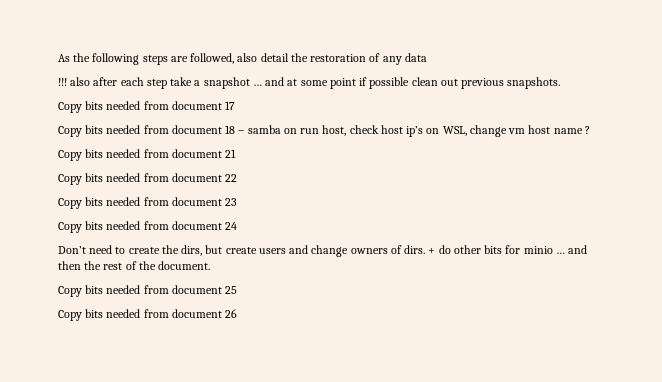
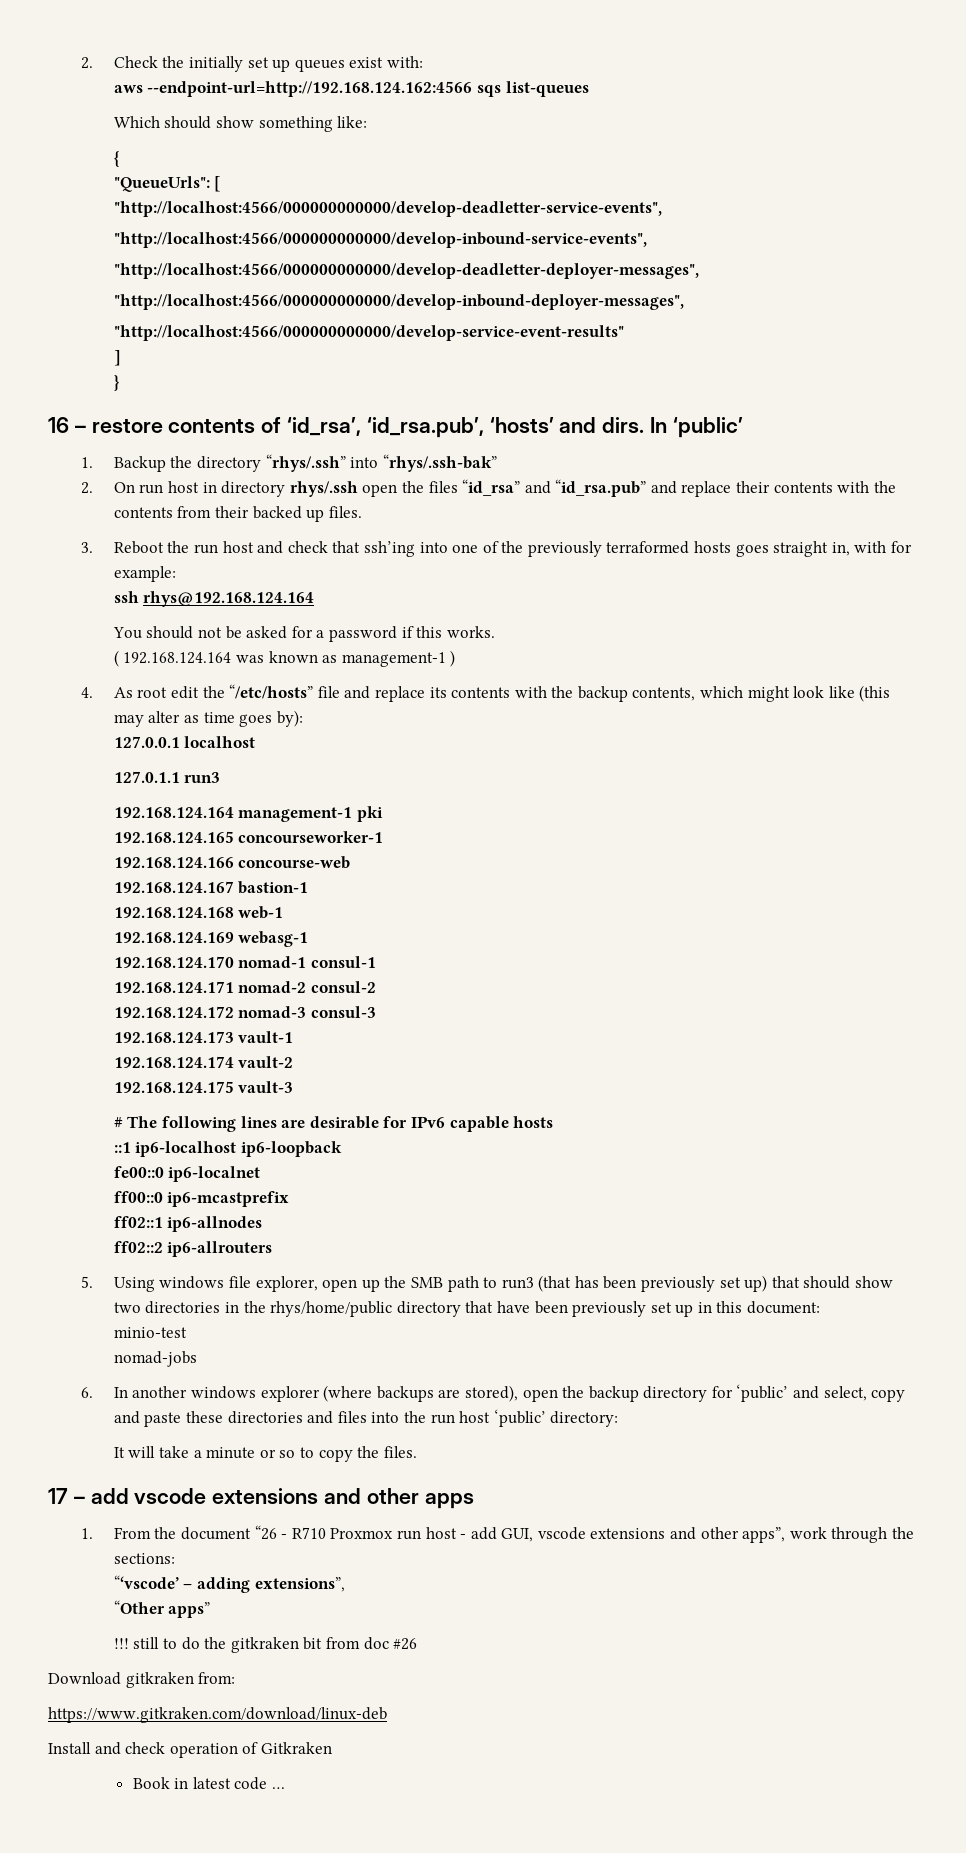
[58,53,427,65] [58,77,561,89] [58,101,236,113] [58,125,590,137] [58,149,237,161] [58,173,238,185] [58,197,238,209] [58,221,238,233] [58,245,588,257] [58,261,211,270] [58,285,238,297] [58,309,238,321] As the following steps are followed, also detail the restoration of any data // !!! also after each step take a snapshot … and at some point if possible clean out previous snapshots. // Copy bits needed from document 17 // Copy bits needed from document 18 – samba on run host, check host ip’s on WSL, change vm host name ? // Copy bits needed from document 21 // Copy bits needed from document 22 // Copy bits needed from document 23 // Copy bits needed from document 24 // Don’t need to create the dirs, but create users and change owners of dirs. + do other bits for minio … and then the rest of the document. // Copy bits needed from document 25 // Copy bits needed from document 26 -> [80,56,423,72] [113,81,589,97] [113,116,368,132] [113,151,119,167] [113,176,222,192] [113,201,662,217] [113,232,647,248] [113,263,699,279] [113,294,684,310] [113,325,624,341] [113,350,121,366] [113,375,120,391] [48,417,743,438] [80,454,497,472] [80,479,896,497] [113,506,362,522] [80,541,913,557] [113,566,176,582] [113,591,315,607] [112,626,495,642] [113,650,456,667] [80,684,891,702] [113,710,303,727] [113,736,256,748] [113,771,221,783] [113,806,383,822] [113,831,384,843] [113,856,351,869] [113,881,309,894] [113,906,284,919] [113,931,309,947] [113,956,376,968] [113,981,376,993] [113,1006,376,1018] [113,1031,294,1043] [113,1056,294,1068] [113,1081,294,1093] [113,1116,554,1132] [113,1141,342,1157] [113,1166,261,1182] [113,1191,290,1207] [113,1216,263,1232] [113,1241,273,1257] [80,1275,894,1292] [113,1301,821,1317] [113,1327,187,1338] [113,1351,197,1367] [80,1384,906,1402] [113,1409,619,1427] [113,1446,417,1462] [48,1488,474,1509] [80,1525,915,1543] [113,1553,175,1564] [113,1575,345,1593] [113,1600,211,1618] [113,1637,418,1653] [48,1672,236,1688] [48,1707,387,1723] [48,1742,332,1758] [132,1777,285,1790] 2. Check the initially set up queues exist with: // aws --endpoint-url=http://192.168.124.162:4566 sqs list-queues // Which should show something like: // { // "QueueUrls": [ // "http://localhost:4566/000000000000/develop-deadletter-service-events", // "http://localhost:4566/000000000000/develop-inbound-service-events", // "http://localhost:4566/000000000000/develop-deadletter-deployer-messages", // "http://localhost:4566/000000000000/develop-inbound-deployer-messages", // "http://localhost:4566/000000000000/develop-service-event-results" // ] // } // 16 – restore contents of ‘id_rsa’, ‘id_rsa.pub’, ‘hosts’ and dirs. In ‘public’ // 1. Backup the directory “rhys/.ssh” into “rhys/.ssh-bak” // 2. On run host in directory rhys/.ssh open the files “id_rsa” and “id_rsa.pub” and replace their contents with the contents from their backed up files. // 3. Reboot the run host and check that ssh’ing into one of the previously terraformed hosts goes straight in, with for example: // ssh rhys@192.168.124.164 // You should not be asked for a password if this works. // ( 192.168.124.164 was known as management-1 ) // 4. As root edit the “/etc/hosts” file and replace its contents with the backup contents, which might look like (this may alter as time goes by): // 127.0.0.1 localhost // 127.0.1.1 run3 // 192.168.124.164 management-1 pki // 192.168.124.165 concourseworker-1 // 192.168.124.166 concourse-web // 192.168.124.167 bastion-1 // 192.168.124.168 web-1 // 192.168.124.169 webasg-1 // 192.168.124.170 nomad-1 consul-1 // 192.168.124.171 nomad-2 consul-2 // 192.168.124.172 nomad-3 consul-3 // 192.168.124.173 vault-1 // 192.168.124.174 vault-2 // 192.168.124.175 vault-3 // # The following lines are desirable for IPv6 capable hosts // ::1 ip6-localhost ip6-loopback // fe00::0 ip6-localnet // ff00::0 ip6-mcastprefix // ff02::1 ip6-allnodes // ff02::2 ip6-allrouters // 5. Using windows file explorer, open up the SMB path to run3 (that has been previously set up) that should show two directories in the rhys/home/public directory that have been previously set up in this document: // minio-test // nomad-jobs // 6. In another windows explorer (where backups are stored), open the backup directory for ‘public’ and select, copy and paste these directories and files into the run host ‘public’ directory: // It will take a minute or so to copy the files. // 17 – add vscode extensions and other apps // 1. From the document “26 - R710 Proxmox run host - add GUI, vscode extensions and other apps”, work through the sections: // “‘vscode’ – adding extensions”, // “Other apps” // !!! still to do the gitkraken bit from doc #26 // Download gitkraken from: // https://www.gitkraken.com/download/linux-deb // Install and check operation of Gitkraken // Book in latest code …

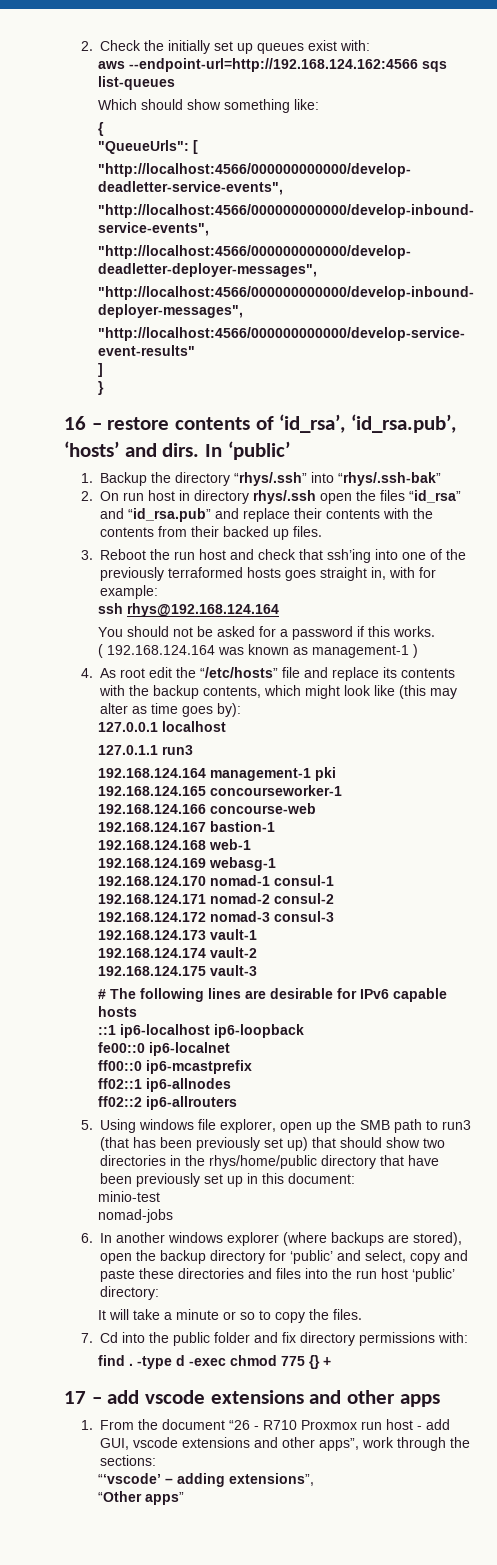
(417, 1452) none -> [81,1332,469,1346] [98,1355,332,1369] // 7. Cd into the public folder and fix directory permissions with: // find . -type d -exec chmod 775 {} +
[113,1637,418,1653] [48,1672,236,1688] [48,1707,387,1723] [48,1742,332,1758] [132,1777,285,1790] // !!! still to do the gitkraken bit from doc #26 // Download gitkraken from: // https://www.gitkraken.com/download/linux-deb // Install and check operation of Gitkraken // Book in latest code … -> (185, 1498) none

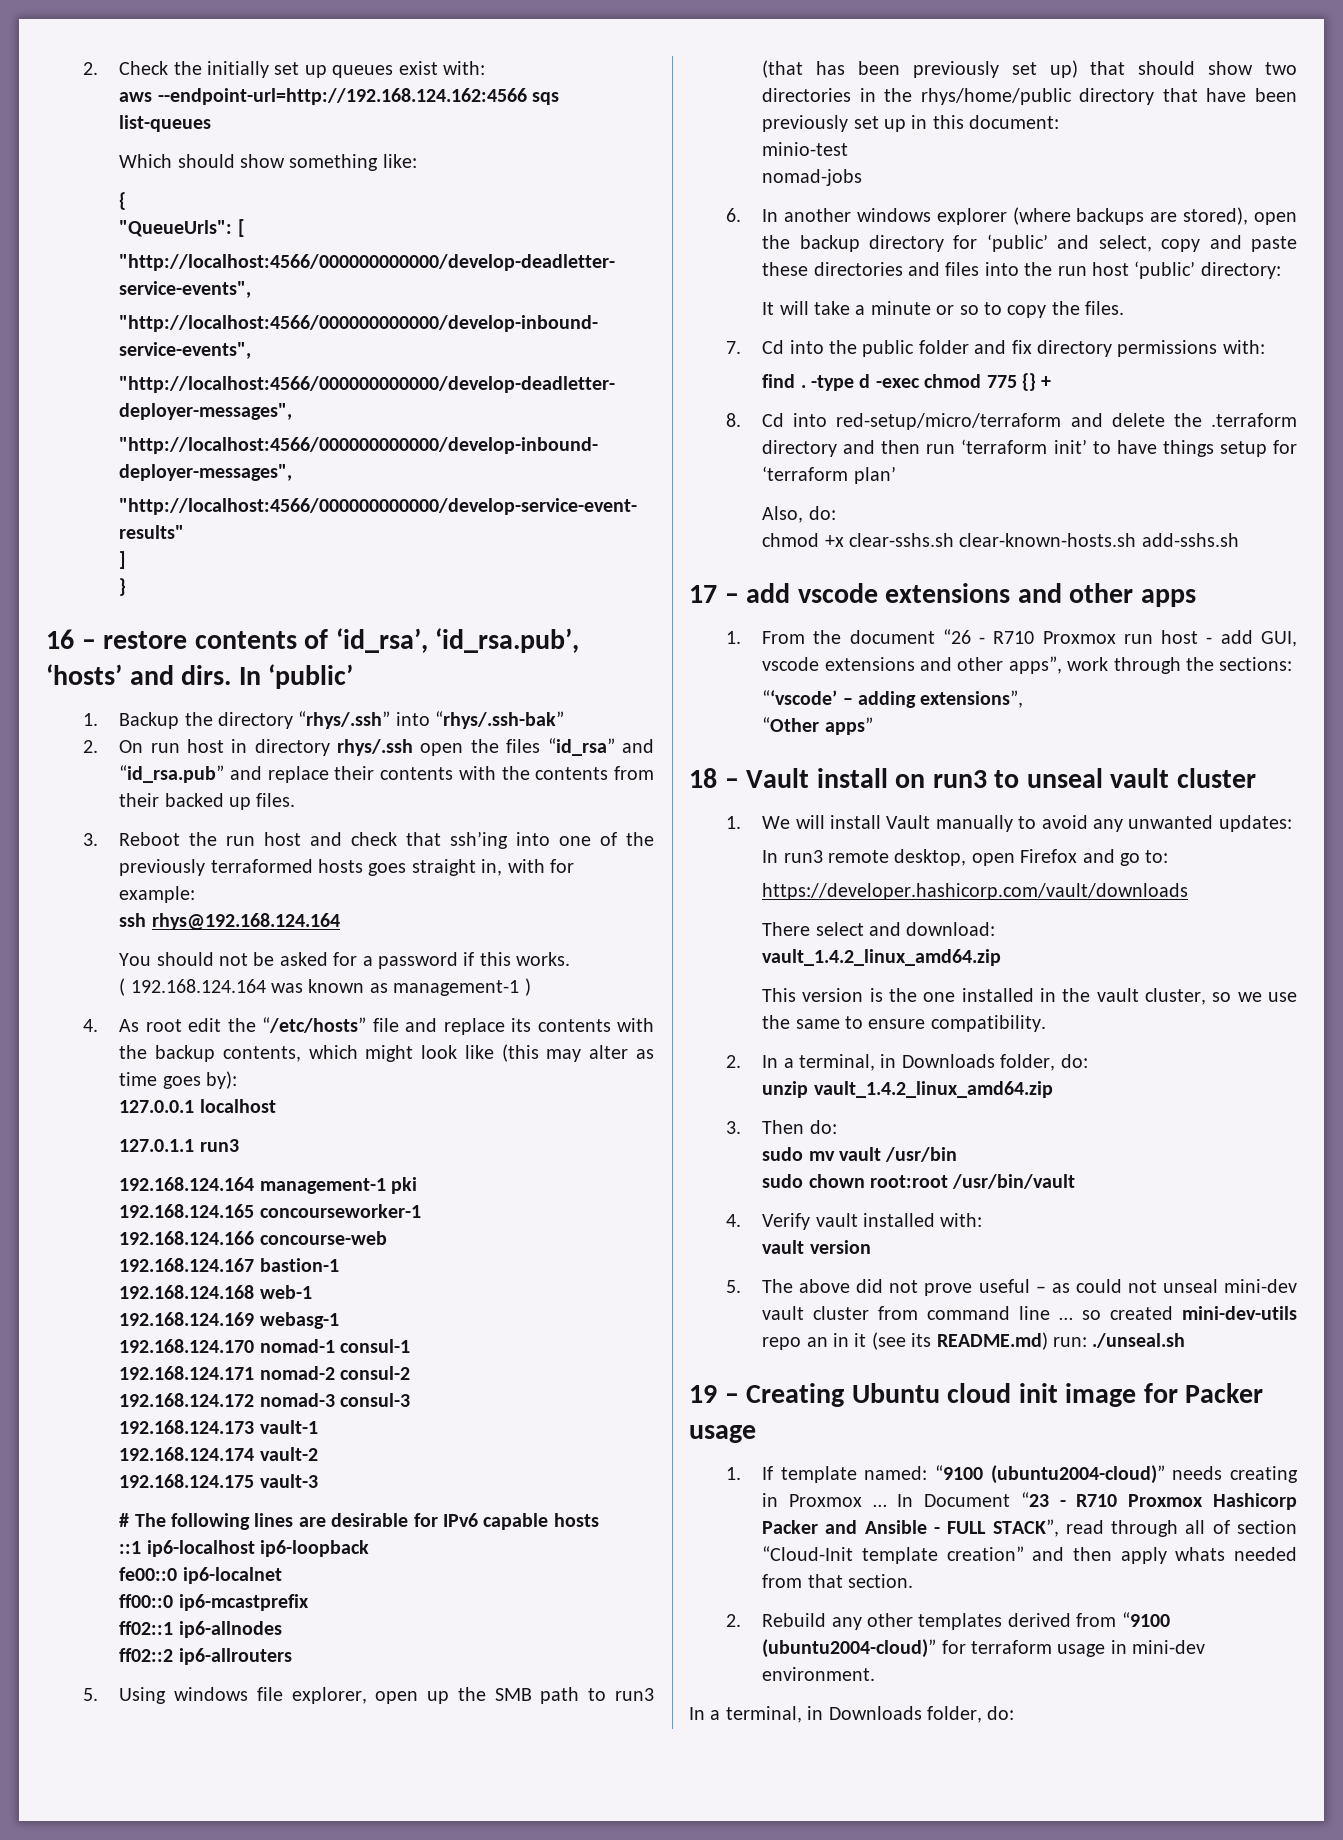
(332, 1361) none -> [725,413,1297,430] [762,439,1297,457] [762,466,896,484] [762,506,836,523] [762,533,1239,547] // 8. Cd into red-setup/micro/terraform and delete the .terraform directory and then run ‘terraform init’ to have things setup for ‘terraform plan’ // Also, do: // chmod +x clear-sshs.sh clear-known-hosts.sh add-sshs.sh
(185, 1498) none -> [689,768,1257,788] [725,815,1292,832] [762,849,1169,866] [762,883,1189,900] [762,922,996,936] [762,949,1002,966] [762,988,1297,1005] [762,1015,1046,1032] [725,1054,1088,1071] [762,1081,1053,1098] [725,1120,837,1134] [762,1147,958,1162] [762,1174,1076,1189] [725,1213,983,1230] [762,1240,871,1254] [725,1279,1297,1296] [762,1306,1297,1320] [762,1332,1186,1350] [689,1383,1264,1407] [689,1425,756,1443] [725,1465,1298,1484] [762,1492,1297,1510] [762,1519,1297,1537] [762,1546,1297,1564] [762,1574,913,1588] [725,1612,1170,1630] [762,1639,1206,1658] [762,1667,876,1681] [689,1706,1015,1723] // 18 – Vault install on run3 to unseal vault cluster // 1. We will install Vault manually to avoid any unwanted updates: // In run3 remote desktop, open Firefox and go to: // https://developer.hashicorp.com/vault/downloads // There select and download: // vault_1.4.2_linux_amd64.zip // This version is the one installed in the vault cluster, so we use the same to ensure compatibility. // 2. In a terminal, in Downloads folder, do: // unzip vault_1.4.2_linux_amd64.zip // 3. Then do: // sudo mv vault /usr/bin // sudo chown root:root /usr/bin/vault // 4. Verify vault installed with: // vault version // 5. The above did not prove useful – as could not unseal mini-dev vault cluster from command line … so created mini-dev-utils repo an in it (see its README.md) run: ./unseal.sh // 19 – Creating Ubuntu cloud init image for Packer usage // 1. If template named: “9100 (ubuntu2004-cloud)” needs creating in Proxmox … In Document “23 - R710 Proxmox Hashicorp Packer and Ansible - FULL STACK”, read through all of section “Cloud-Init template creation” and then apply whats needed from that section. // 2. Rebuild any other templates derived from “9100 (ubuntu2004-cloud)” for terraform usage in mini-dev environment. // In a terminal, in Downloads folder, do:

